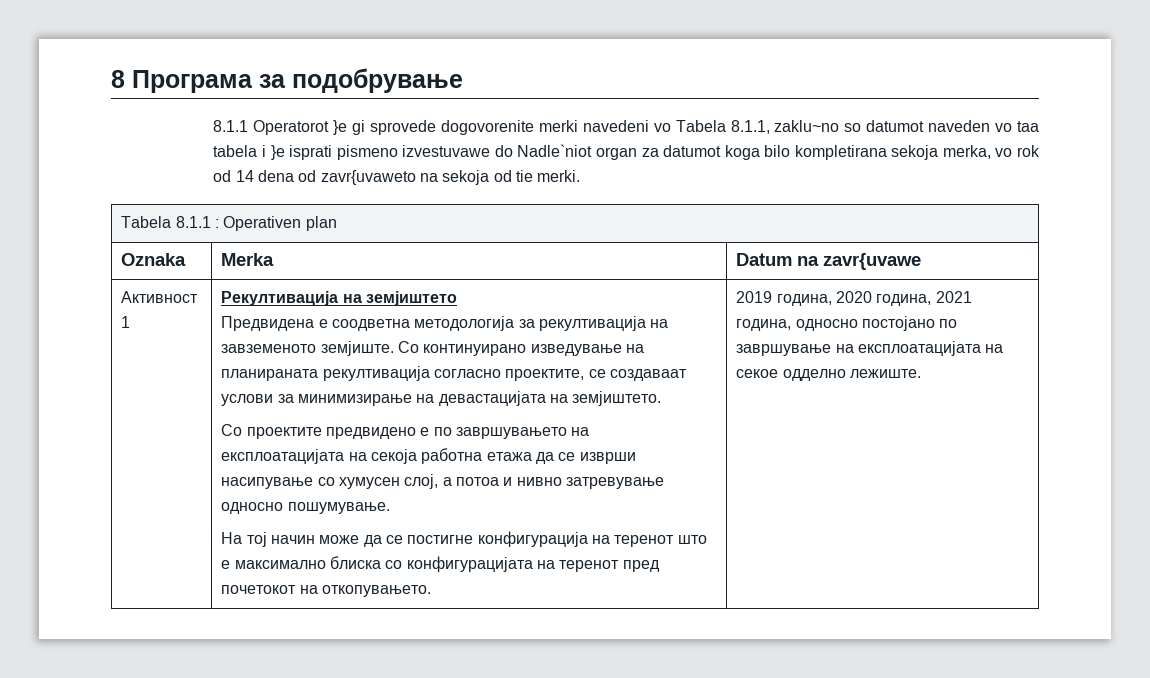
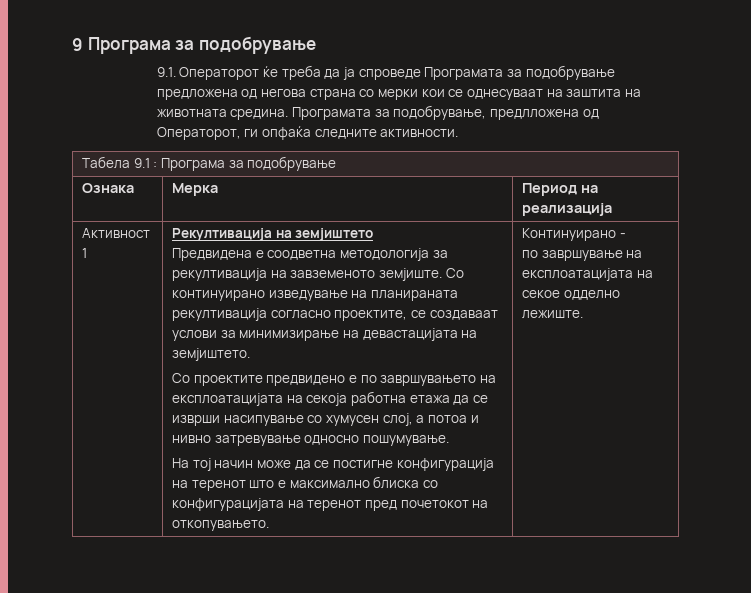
[111,68,463,93] [213,120,1040,135] [213,144,1040,160] [213,170,581,185] [121,216,337,231] [121,253,187,266] [221,253,275,266] [736,253,922,270] 8 Програма за подобрување // 8.1.1 Operatorot }e gi sprovede dogovorenite merki navedeni vo Tabela 8.1.1, zaklu~no so datumot naveden vo taa tabela i }e isprati pismeno izvestuvawe do Nadle`niot organ za datumot koga bilo kompletirana sekoja merka, vo rok od 14 dena od zavr{uvaweto na sekoja od tie merki. // Tabela 8.1.1 : Operativen plan // Oznaka | Merka | Datum na zavr{uvawe -> [72,36,316,54] [156,65,615,80] [156,89,641,100] [156,105,599,120] [156,126,459,140] [82,156,337,171] [82,183,135,193] [172,183,219,196] [522,183,599,196] [522,203,613,216] 9 Програма за подобрување // 9.1. Операторот ќе треба да ја спроведе Програмата за подобрување предложена од негова страна со мерки кои се однесуваат на заштита на животната средина. Програмата за подобрување, предлложена од Операторот, ги опфаќа следните активности. // Tабела 9.1 : Програма за подобрување // Ознака | Meрка | Период на реализација
[736,291,972,306] [736,316,936,331] 2019 година, 2020 година, 2021 година, односно постојано -> [522,228,626,241] Континуирано - //

